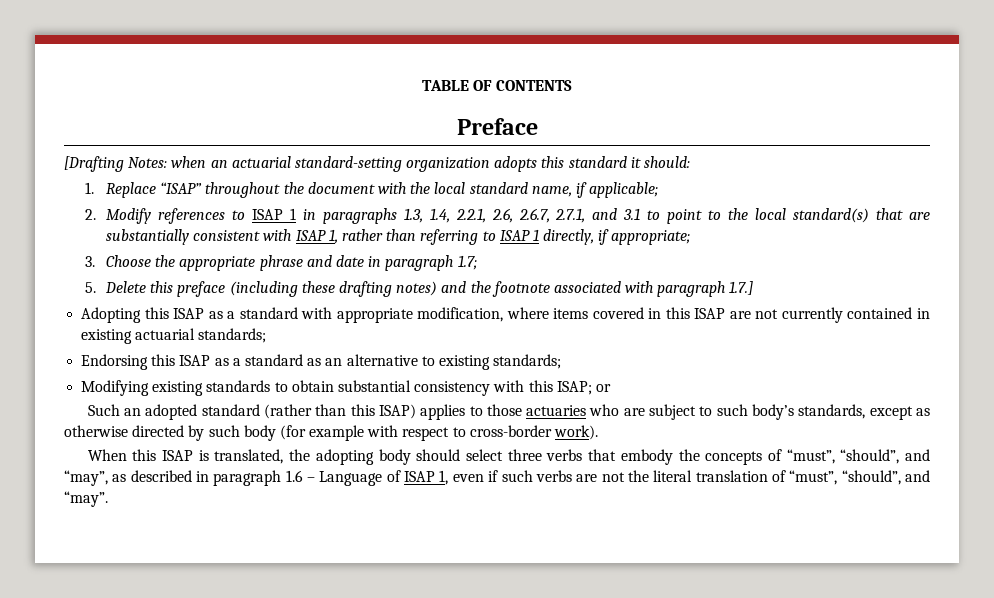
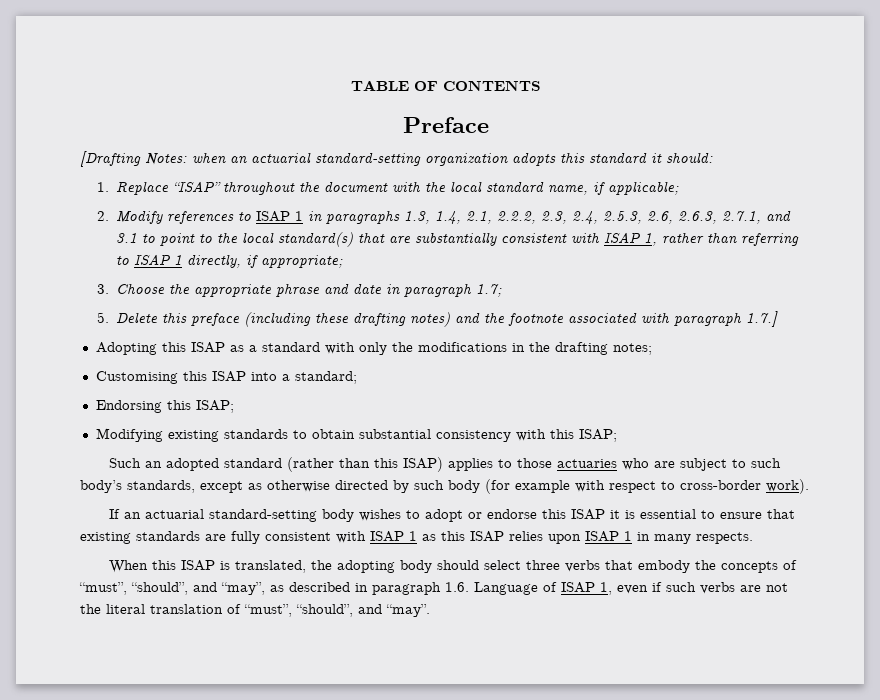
[455,208,550,223] 2.2.1, 2.6, 2.6.7, -> [466,211,718,224] 2.1, 2.2.2, 2.3, 2.4, 2.5.3, 2.6, 2.6.3,
[336,307,930,323] [81,328,267,344] [81,354,562,370] appropriate modification, where items covered in this ISAP are not currently contained in existing actuarial standards; // Endorsing this ISAP as a standard as an alternative to existing standards; -> [358,342,652,355] [95,371,357,384] [95,400,234,413] only the modifications in the drafting notes; // Customising this ISAP into a standard; // Endorsing this ISAP;
[595,384,611,392] or -> (617, 435) none
(599, 432) none -> [109,509,796,522] [80,531,753,544] // If an actuarial standard-setting body wishes to adopt or endorse this ISAP it is essential to ensure that existing standards are fully consistent with ISAP 1 as this ISAP relies upon ISAP 1 in many respects.
[285,470,316,482] 1.6 – -> [445,582,469,592] 1.6.

